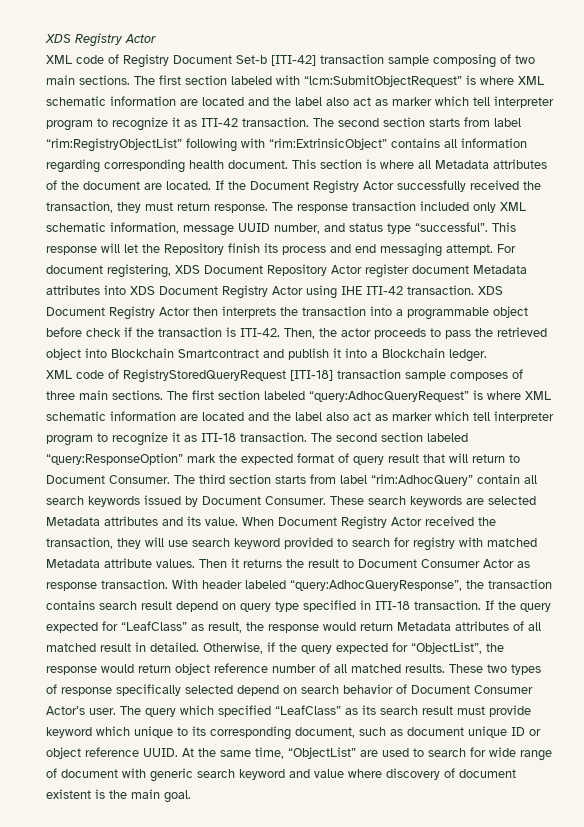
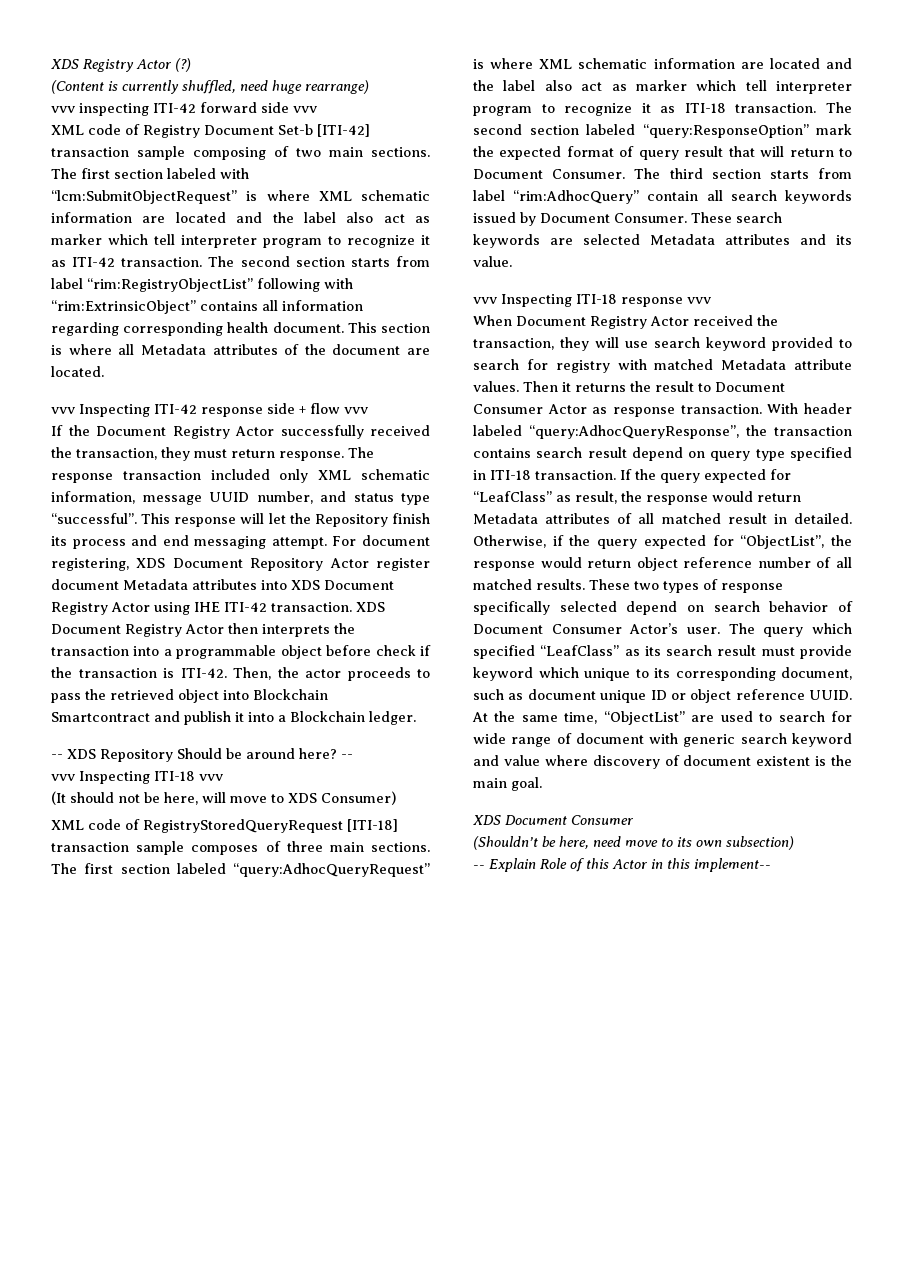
(156, 38) none -> [175,58,191,72] [51,80,369,94] [51,102,317,116] (?) // (Content is currently shuffled, need huge rearrange) // vvv inspecting ITI-42 forward side vvv
(211, 185) none -> [51,403,368,417] // vvv Inspecting ITI-42 response side + flow vvv //
(487, 355) none -> [51,748,353,762] [51,771,223,784] [51,791,396,805] // -- XDS Repository Should be around here? -- // vvv Inspecting ITI-18 vvv // (It should not be here, will move to XDS Consumer)
(238, 521) none -> [473,294,711,307] // vvv Inspecting ITI-18 response vvv //
(191, 796) none -> [473,815,634,825] [473,836,794,850] [473,858,771,872] // XDS Document Consumer // (Shouldn’t be here, need move to its own subsection) // -- Explain Role of this Actor in this implement--

